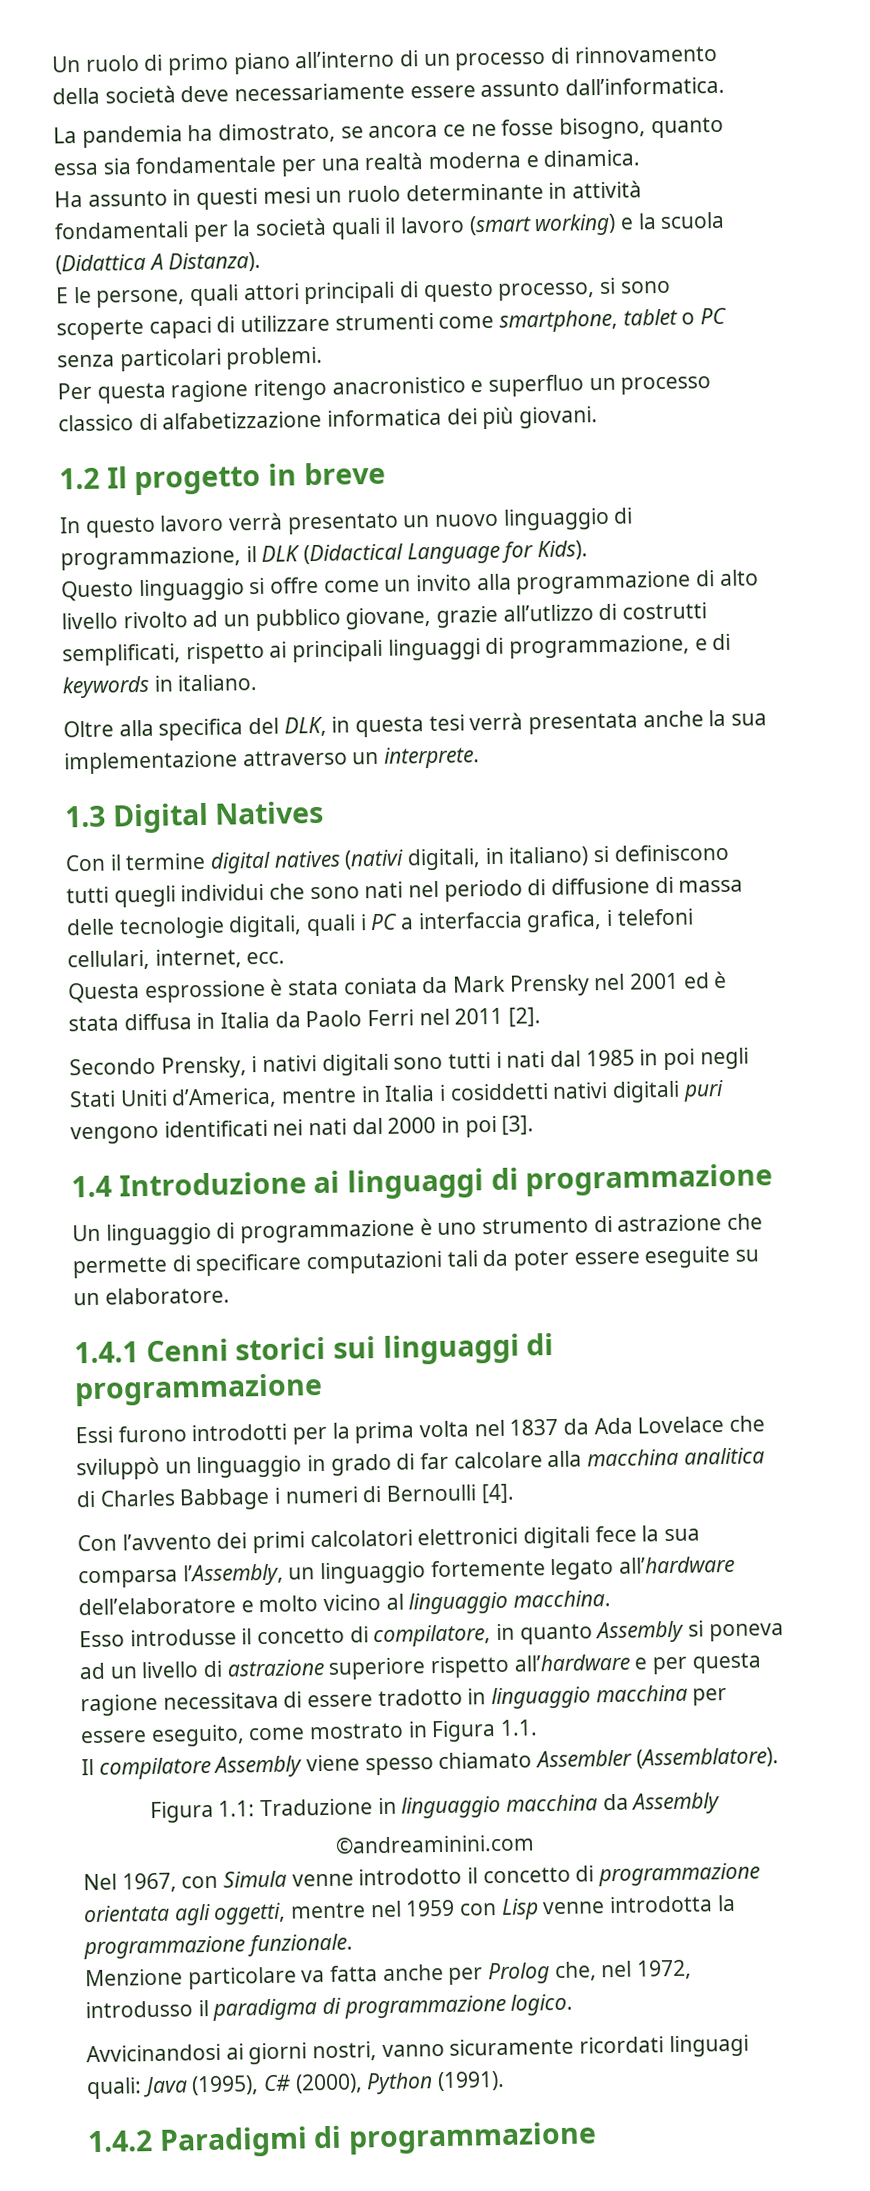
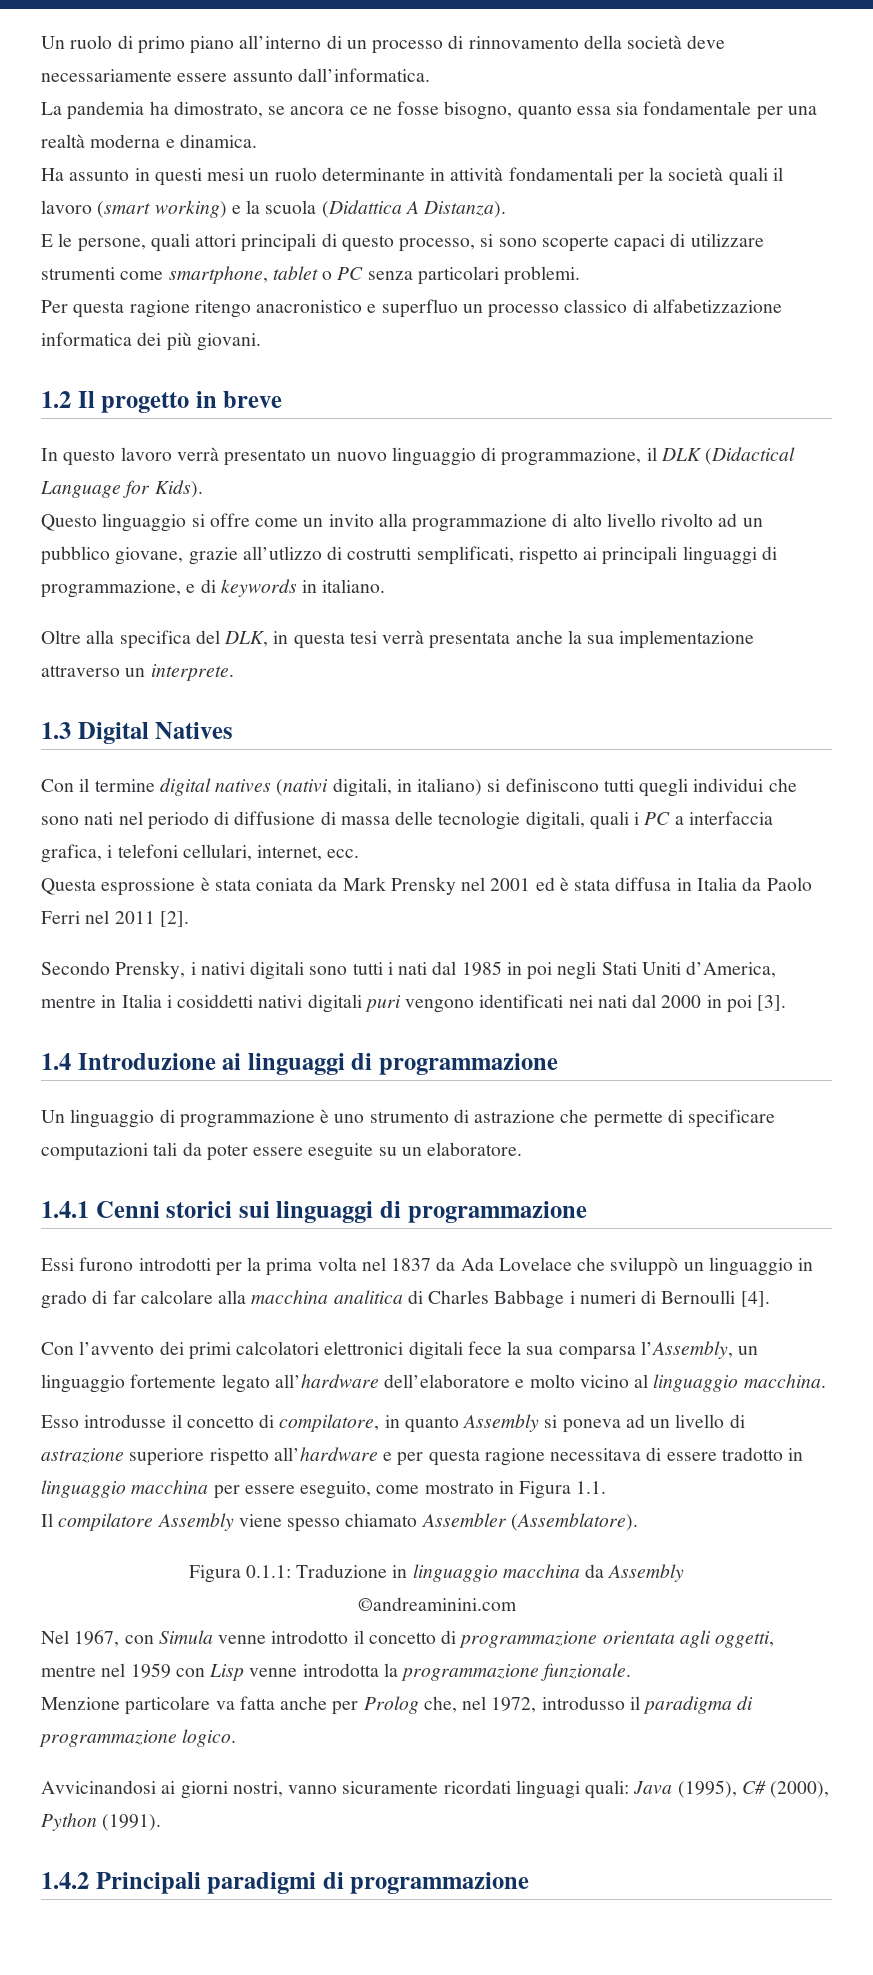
[218,1800,256,1817] 1.1: -> [245,1565,291,1578] 0.1.1:
[158,2126,308,2158] Paradigmi -> [95,1872,317,1894] Principali paradigmi

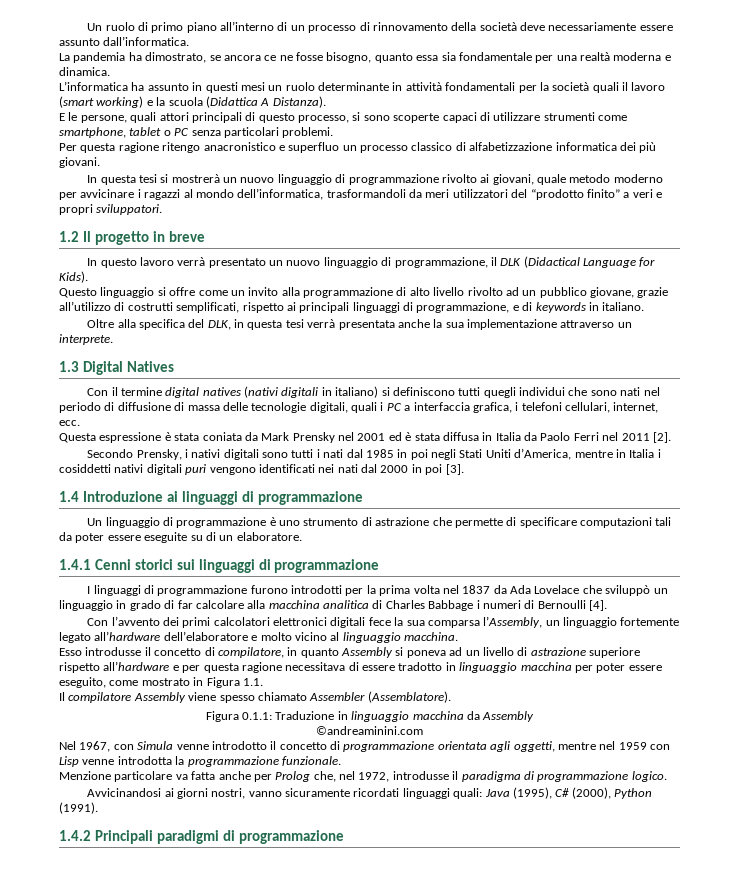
[41,168,64,181] Ha -> [59,81,145,91] L’informatica ha
(261, 342) none -> [87,174,663,185] [59,188,662,200] [59,204,163,215] // In questa tesi si mostrerà un nuovo linguaggio di programmazione rivolto ai giovani, quale metodo moderno per avvicinare i ragazzi al mondo dell’informatica, trasformandoli da meri utilizzatori del “prodotto finito” a veri e propri sviluppatori.
[242,546,322,560] all’utlizzo -> [59,301,111,311] all’utilizzo
[332,778,392,797] digitali, -> [281,387,319,398] digitali
[101,878,196,896] esprossione -> [99,432,162,443] espressione
(397, 1151) none -> [205,532,216,541] di
[41,1258,74,1271] Essi -> [87,585,248,596] I linguaggi di programmazione
(240, 1492) none -> [596,663,626,673] poter
[541,1696,625,1710] introdusso -> [392,771,449,780] introdusse
[515,1780,580,1799] linguagi -> [402,788,450,799] linguaggi

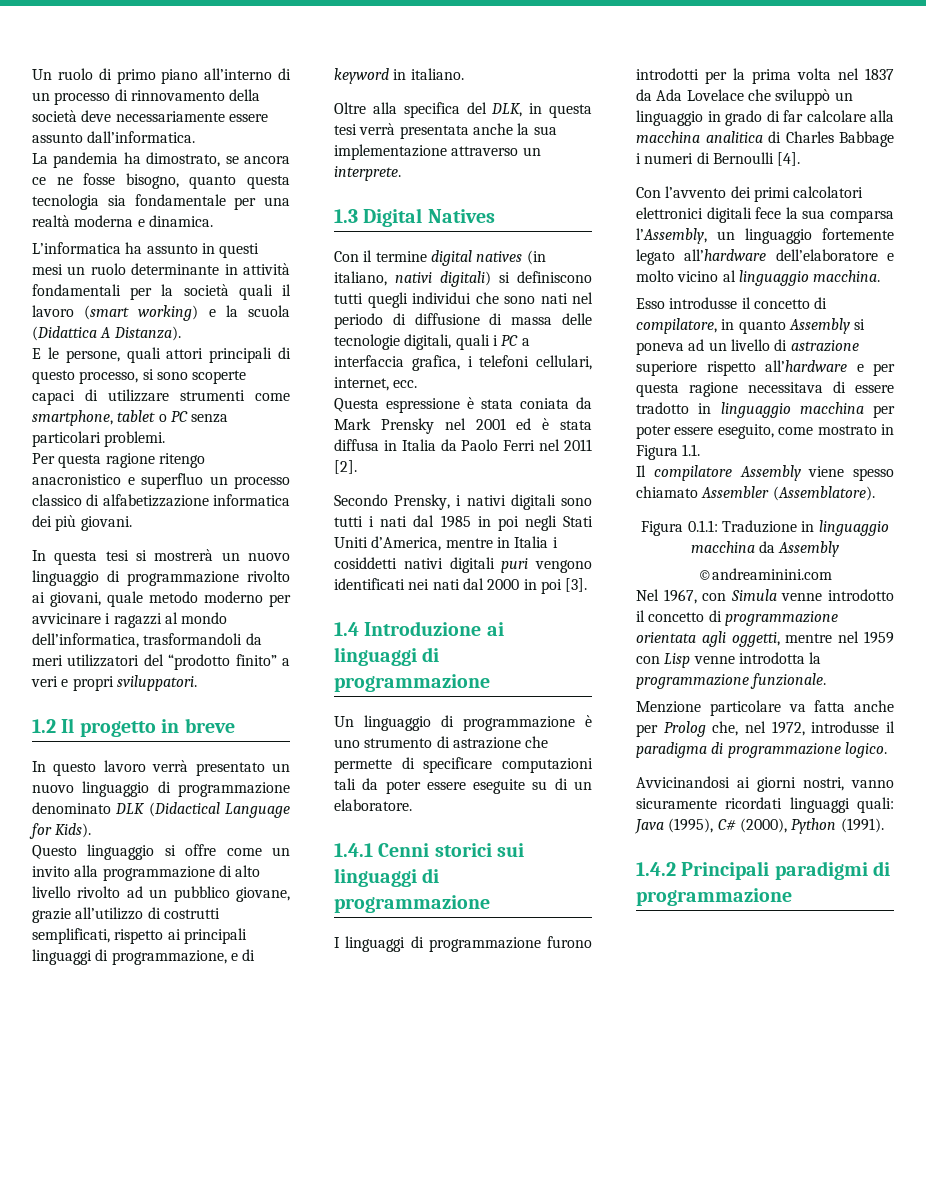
[416,55,439,61] essa -> [247,175,290,189] [32,194,99,210] questa tecnologia
[394,257,497,268] programmazione, il -> [178,782,290,797] [32,802,111,814] programmazione denominato
[535,302,586,313] keywords -> [334,68,389,84] keyword
[244,386,379,398] (nativi digitali in italiano) -> [526,250,546,265] [334,271,491,287] (in italiano, nativi digitali)

